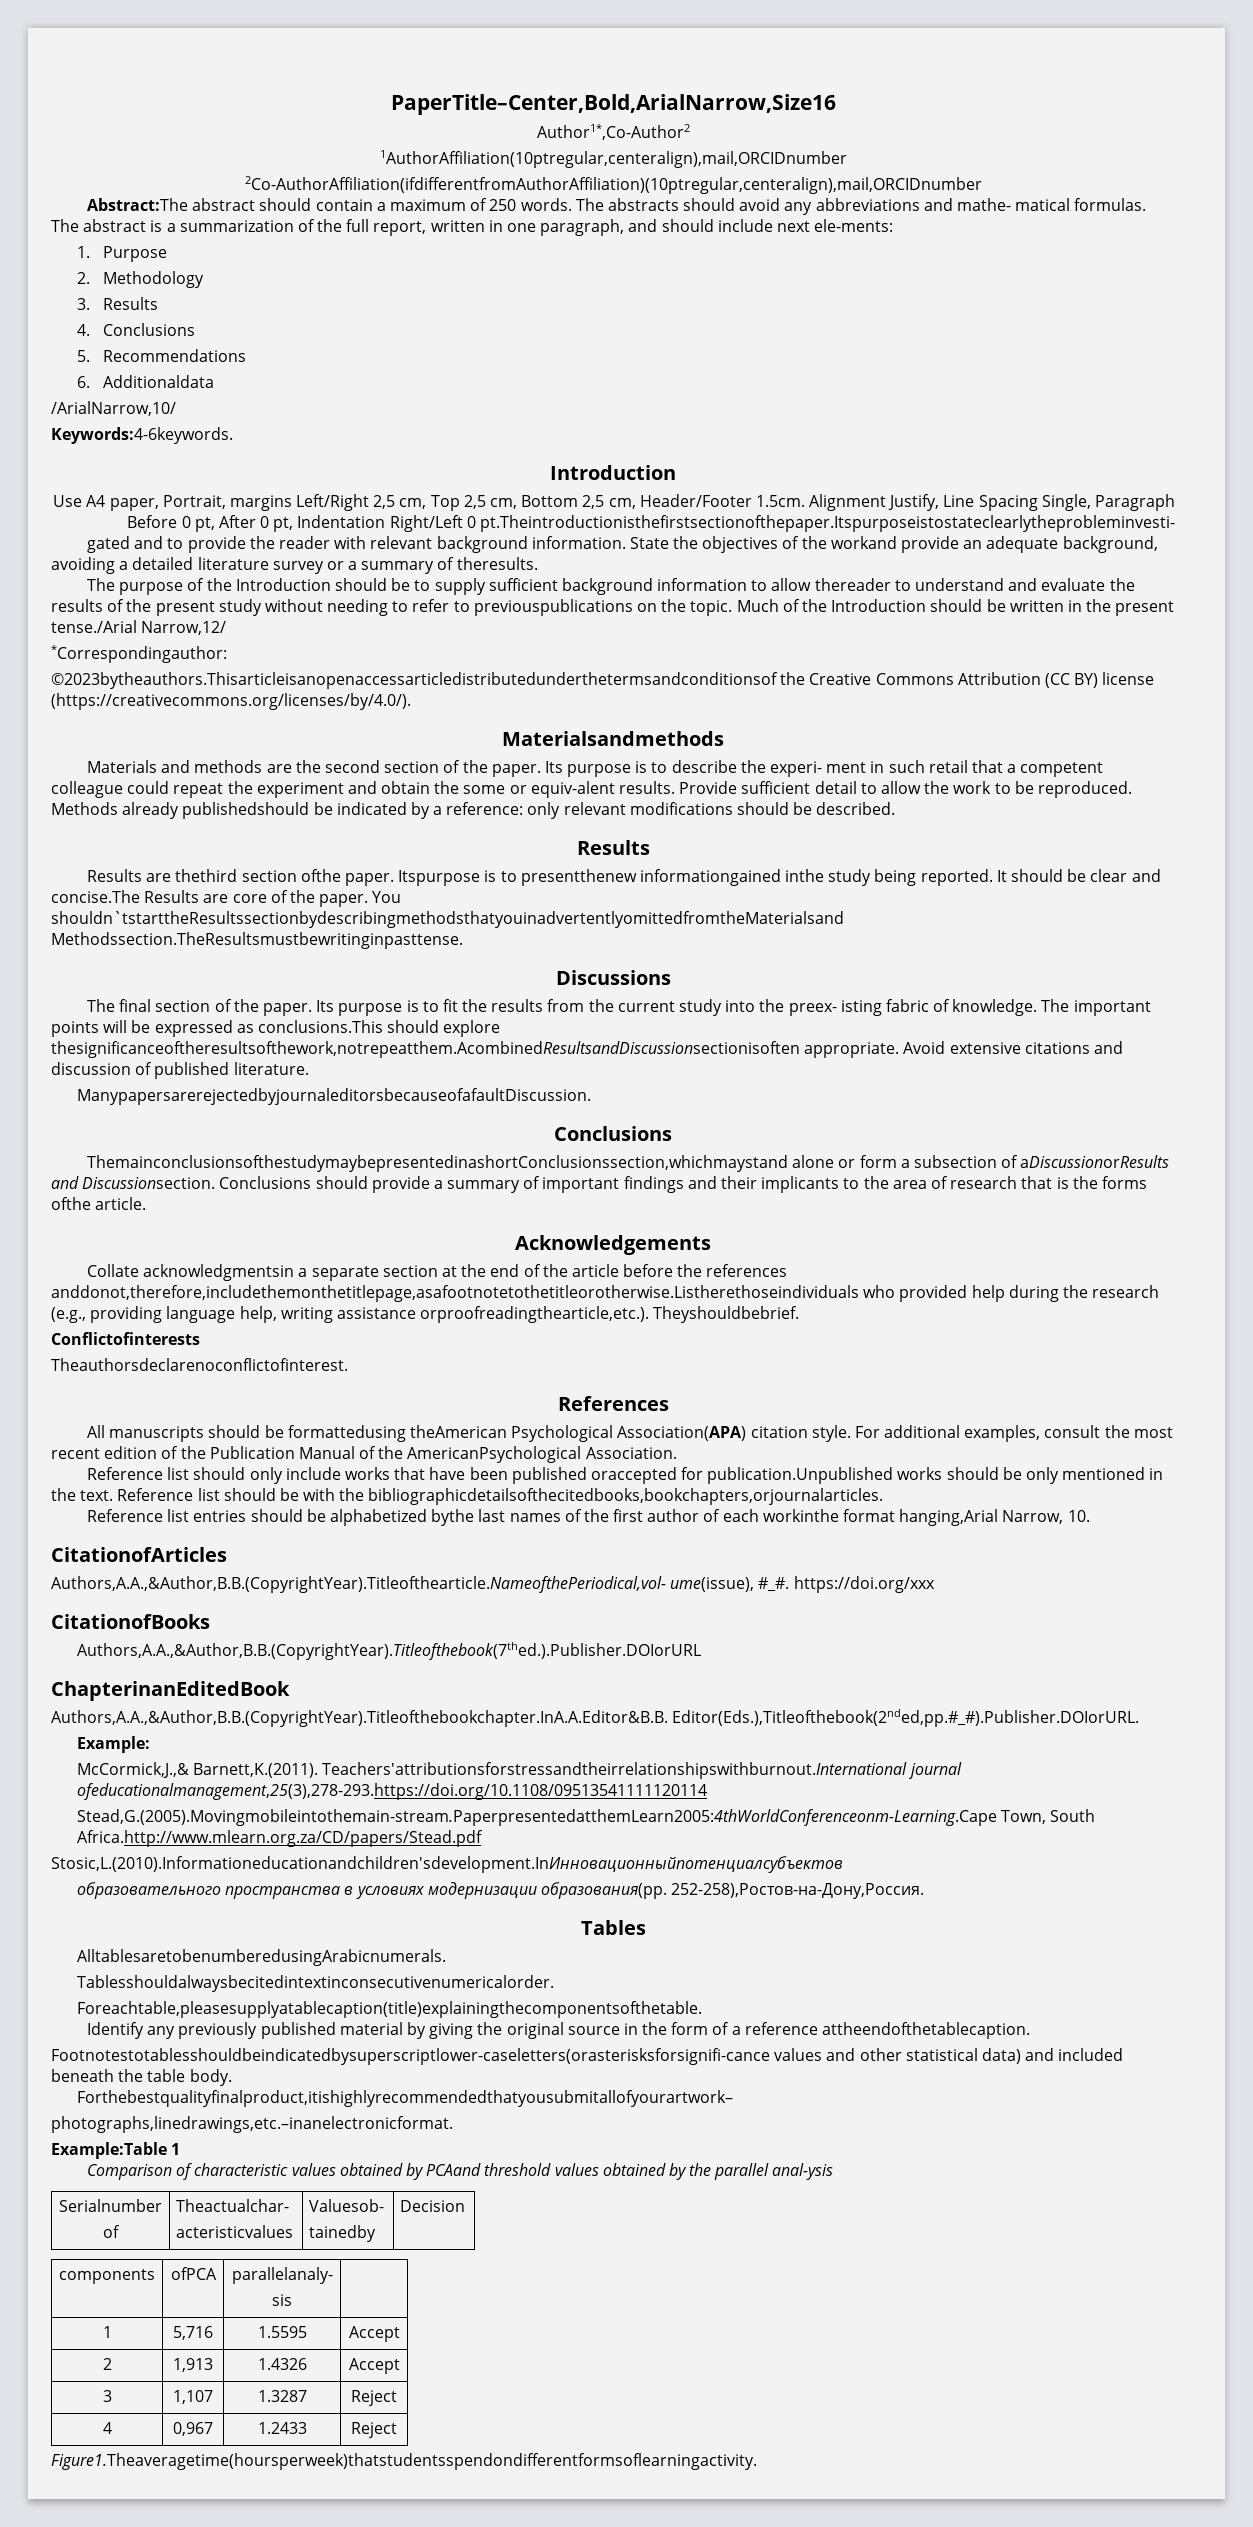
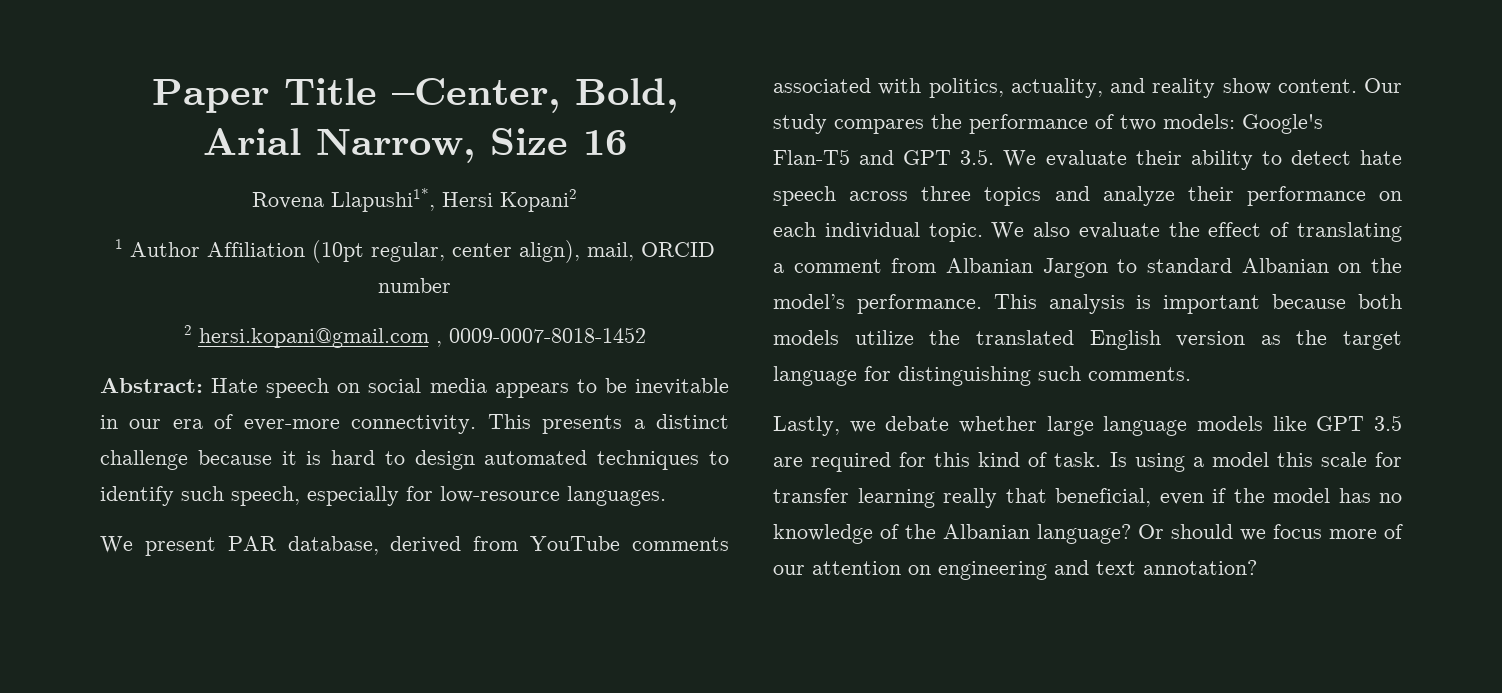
[390,94,836,115] [536,124,690,140] [379,150,847,168] [244,176,982,194] [87,198,1147,215] [51,219,894,236] [77,246,168,262] [77,271,205,288] [77,297,159,310] [77,323,196,336] [77,349,247,362] [77,375,215,388] [51,401,176,416] [51,427,233,444] [550,465,676,480] [53,494,1175,511] [127,515,1176,532] [87,536,1158,553] [51,557,538,574] [87,578,1135,595] [51,599,1175,616] [51,620,227,635] [51,645,227,663] [51,672,1155,689] [51,693,411,710] [502,731,724,746] [87,760,1104,777] [51,781,1132,798] [51,802,896,819] [576,840,650,855] [87,869,1161,886] [51,890,402,907] [51,911,844,928] [51,932,463,949] [555,970,671,985] [87,999,1151,1016] [51,1020,501,1037] [51,1041,1123,1058] [51,1062,309,1079] [77,1088,592,1105] [554,1126,672,1141] [87,1155,1170,1172] [51,1176,1147,1193] [51,1197,147,1210] [515,1235,711,1255] [87,1264,788,1281] [51,1285,1160,1302] [51,1306,800,1323] [51,1332,200,1345] [51,1358,348,1371] [557,1396,669,1411] [87,1425,1173,1442] [51,1446,677,1463] [87,1467,1164,1484] [51,1488,884,1505] [87,1509,1090,1526] [51,1547,227,1562] [51,1576,935,1593] [51,1614,210,1629] [77,1642,702,1660] [51,1681,290,1701] [51,1709,1140,1727] [77,1736,151,1753] [77,1762,962,1779] [77,1783,708,1800] [77,1809,1096,1826] [77,1830,484,1847] [51,1856,843,1873] [77,1882,925,1899] [580,1920,646,1935] [77,1949,447,1966] [77,1975,555,1992] [77,2001,703,2018] [87,2022,1030,2039] [51,2048,1124,2065] [51,2069,232,2086] [77,2090,734,2107] [51,2116,453,2133] [51,2142,181,2159] [87,2163,834,2180] [59,2199,162,2212] [103,2225,120,2238] [176,2199,290,2212] [176,2225,294,2238] [309,2199,385,2212] [309,2225,377,2242] [400,2200,466,2212] [59,2269,155,2284] [170,2267,217,2280] [231,2267,333,2284] [272,2294,292,2306] [102,2326,112,2338] [173,2326,213,2340] [257,2326,307,2338] [348,2326,400,2342] [102,2358,112,2370] [173,2358,213,2372] [257,2358,307,2370] [348,2358,400,2374] [102,2390,112,2402] [173,2390,213,2404] [257,2390,307,2402] [351,2390,397,2406] [102,2422,112,2434] [173,2422,213,2436] [257,2422,307,2434] [351,2422,397,2438] [51,2453,757,2470] PaperTitle–Center,Bold,ArialNarrow,Size16 // Author1*,Co-Author2 // 1AuthorAffiliation(10ptregular,centeralign),mail,ORCIDnumber // 2Co-AuthorAffiliation(ifdifferentfromAuthorAffiliation)(10ptregular,centeralign),mail,ORCIDnumber // Abstract:The abstract should contain a maximum of 250 words. The abstracts should avoid any abbreviations and mathe- matical formulas. The abstract is a summarization of the full report, written in one paragraph, and should include next ele-ments: // 1. Purpose // 2. Methodology // 3. Results // 4. Conclusions // 5. Recommendations // 6. Additionaldata // /ArialNarrow,10/ // Keywords:4-6keywords. // Introduction // Use A4 paper, Portrait, margins Left/Right 2,5 cm, Top 2,5 cm, Bottom 2,5 cm, Header/Footer 1.5cm. Alignment Justify, Line Spacing Single, Paragraph Before 0 pt, After 0 pt, Indentation Right/Left 0 pt.Theintroductionisthefirstsectionofthepaper.Itspurposeistostateclearlytheprobleminvesti- // gated and to provide the reader with relevant background information. State the objectives of the workand provide an adequate background, avoiding a detailed literature survey or a summary of theresults. // The purpose of the Introduction should be to supply sufficient background information to allow thereader to understand and evaluate the results of the present study without needing to refer to previouspublications on the topic. Much of the Introduction should be written in the present tense./Arial Narrow,12/ // *Correspondingauthor: // ©2023bytheauthors.Thisarticleisanopenaccessarticledistributedunderthetermsandconditionsof the Creative Commons Attribution (CC BY) license (https://creativecommons.org/licenses/by/4.0/). // Materialsandmethods // Materials and methods are the second section of the paper. Its purpose is to describe the experi- ment in such retail that a competent colleague could repeat the experiment and obtain the some or equiv-alent results. Provide sufficient detail to allow the work to be reproduced. Methods already publishedshould be indicated by a reference: only relevant modifications should be described. // Results // Results are thethird section ofthe paper. Itspurpose is to presentthenew informationgained inthe study being reported. It should be clear and concise.The Results are core of the paper. You shouldn`tstarttheResultssectionbydescribingmethodsthatyouinadvertentlyomittedfromtheMaterialsand Methodssection.TheResultsmustbewritinginpasttense. // Discussions // The final section of the paper. Its purpose is to fit the results from the current study into the preex- isting fabric of knowledge. The important points will be expressed as conclusions.This should explore thesignificanceoftheresultsofthework,notrepeatthem.AcombinedResultsandDiscussionsectionisoften appropriate. Avoid extensive citations and discussion of published literature. // ManypapersarerejectedbyjournaleditorsbecauseofafaultDiscussion. // Conclusions // ThemainconclusionsofthestudymaybepresentedinashortConclusionssection,whichmaystand alone or form a subsection of aDiscussionorResults and Discussionsection. Conclusions should provide a summary of important findings and their implicants to the area of research that is the forms ofthe article. // Acknowledgements // Collate acknowledgmentsin a separate section at the end of the article before the references anddonot,therefore,includethemonthetitlepage,asafootnotetothetitleorotherwise.Listherethoseindividuals who provided help during the research (e.g., providing language help, writing assistance orproofreadingthearticle,etc.). Theyshouldbebrief. // Conflictofinterests // Theauthorsdeclarenoconflictofinterest. // References // All manuscripts should be formattedusing theAmerican Psychological Association(APA) citation style. For additional examples, consult the most recent edition of the Publication Manual of the AmericanPsychological Association. // Reference list should only include works that have been published oraccepted for publication.Unpublished works should be only mentioned in the text. Reference list should be with the bibliographicdetailsofthecitedbooks,bookchapters,orjournalarticles. // Reference list entries should be alphabetized bythe last names of the first author of each workinthe format hanging,Arial Narrow, 10. // CitationofArticles // Authors,A.A.,&Author,B.B.(CopyrightYear).Titleofthearticle.NameofthePeriodical,vol- ume(issue), #_#. https://doi.org/xxx // CitationofBooks // Authors,A.A.,&Author,B.B.(CopyrightYear).Titleofthebook(7thed.).Publisher.DOIorURL // ChapterinanEditedBook // Authors,A.A.,&Author,B.B.(CopyrightYear).Titleofthebookchapter.InA.A.Editor&B.B. Editor(Eds.),Titleofthebook(2nded,pp.#_#).Publisher.DOIorURL. // Example: // McCormick,J.,& Barnett,K.(2011). Teachers'attributionsforstressandtheirrelationshipswithburnout.International journal ofeducationalmanagement,25(3),278-293.https://doi.org/10.1108/09513541111120114 // Stead,G.(2005).Movingmobileintothemain-stream.PaperpresentedatthemLearn2005:4thWorldConferenceonm-Learning.Cape Town, South Africa.http://www.mlearn.org.za/CD/papers/Stead.pdf // Stosic,L.(2010).Informationeducationandchildren'sdevelopment.InИнновационныйпотенциалсубъектов // образовательного пространства в условиях модернизации образования(pp. 252-258),Ростов-на-Дону,Россия. // Tables // AlltablesaretobenumberedusingArabicnumerals. // Tablesshouldalwaysbecitedintextinconsecutivenumericalorder. // Foreachtable,pleasesupplyatablecaption(title)explainingthecomponentsofthetable. // Identify any previously published material by giving the original source in the form of a reference attheendofthetablecaption. // Footnotestotablesshouldbeindicatedbysuperscriptlower-caseletters(orasterisksforsignifi-cance values and other statistical data) and included beneath the table body. // Forthebestqualityfinalproduct,itishighlyrecommendedthatyousubmitallofyourartwork– // photographs,linedrawings,etc.–inanelectronicformat. // Example:Table 1 // Comparison of characteristic values obtained by PCAand threshold values obtained by the parallel anal-ysis // Serialnumber // of | Theactualchar- // acteristicvalues | Valuesob- // tainedby | Decision // components | ofPCA | parallelanaly- // sis | // 1 | 5,716 | 1.5595 | Accept // 2 | 1,913 | 1.4326 | Accept // 3 | 1,107 | 1.3287 | Reject // 4 | 0,967 | 1.2433 | Reject // Figure1.Theaveragetime(hoursperweek)thatstudentsspendondifferentformsoflearningactivity. -> [151,78,678,113] [202,128,627,163] [252,188,577,212] [114,239,715,263] [378,278,451,293] [183,325,646,348] [100,378,729,398] [100,414,729,434] [100,450,729,470] [100,486,666,506] [100,536,729,556] [773,78,1402,98] [773,114,1323,134] [773,149,1402,170] [773,186,1402,206] [773,222,1402,242] [773,258,1402,278] [773,294,1402,314] [773,330,1402,350] [773,366,1191,386] [773,415,1402,436] [773,452,1402,472] [773,488,1402,508] [773,524,1403,544] [773,560,1257,580] Paper Title –Center, Bold, Arial Narrow, Size 16 // Rovena Llapushi1*, Hersi Kopani2 // 1 Author Affiliation (10pt regular, center align), mail, ORCID number // 2 hersi.kopani@gmail.com , 0009-0007-8018-1452 // Abstract: Hate speech on social media appears to be inevitable in our era of ever-more connectivity. This presents a distinct challenge because it is hard to design automated techniques to identify such speech, especially for low-resource languages. // We present PAR database, derived from YouTube comments associated with politics, actuality, and reality show content. Our study compares the performance of two models: Google's Flan-T5 and GPT 3.5. We evaluate their ability to detect hate speech across three topics and analyze their performance on each individual topic. We also evaluate the effect of translating a comment from Albanian Jargon to standard Albanian on the model’s performance. This analysis is important because both models utilize the translated English version as the target language for distinguishing such comments. // Lastly, we debate whether large language models like GPT 3.5 are required for this kind of task. Is using a model this scale for transfer learning really that beneficial, even if the model has no knowledge of the Albanian language? Or should we focus more of our attention on engineering and text annotation?

